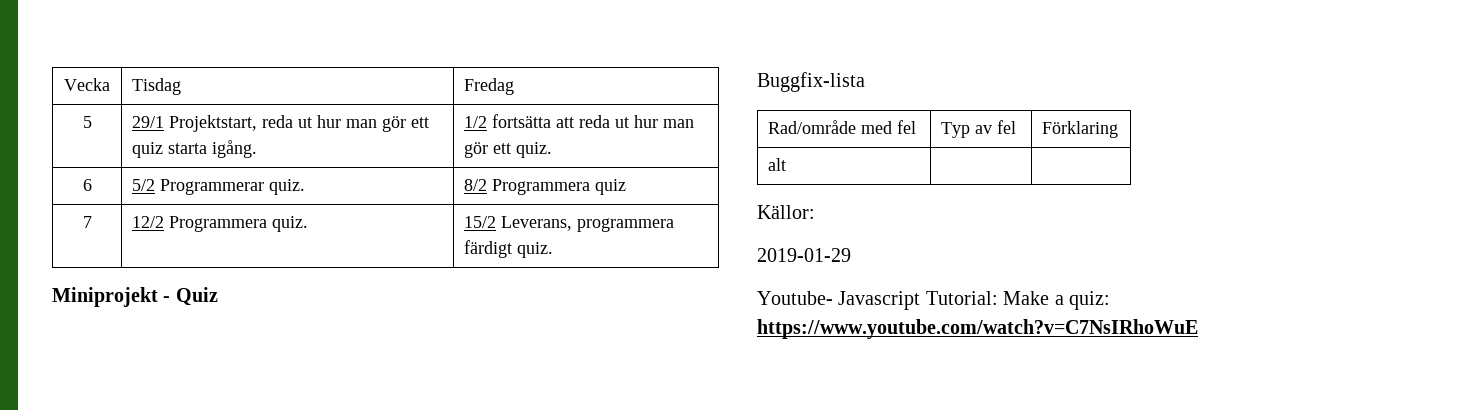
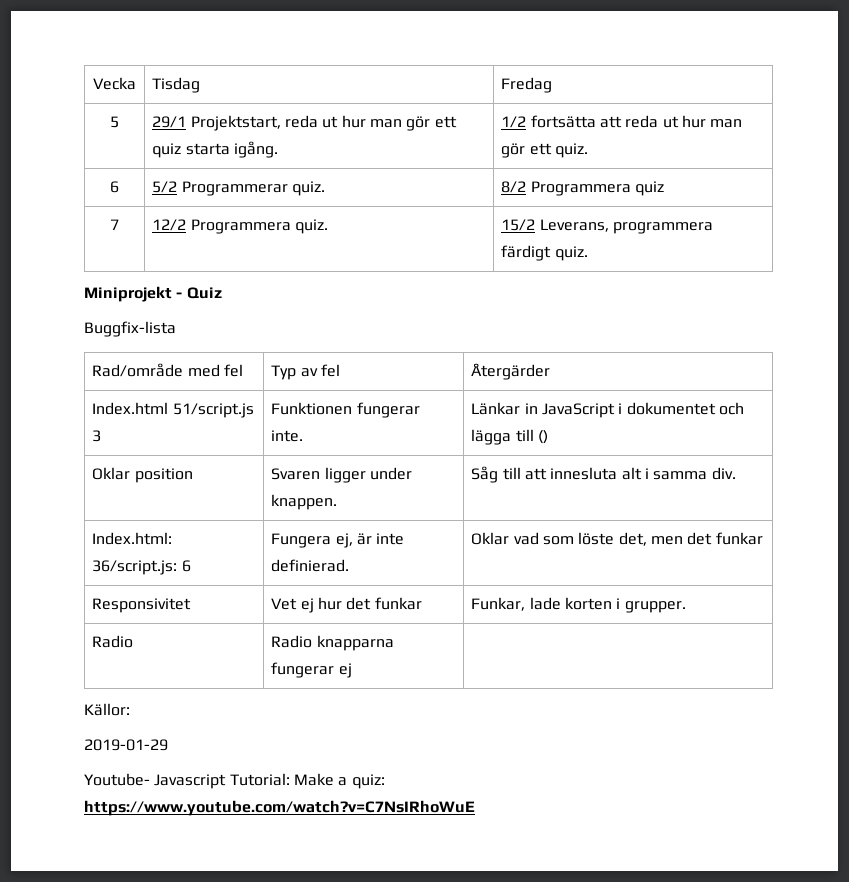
[1042,121,1119,138] [768,158,787,171] Förklaring // alt | -> [471,363,551,380] [92,402,254,418] [92,430,102,442] [271,402,420,418] [271,430,304,442] [471,402,744,418] [471,429,548,445] [92,467,193,483] [271,467,412,483] [271,494,338,510] [471,466,736,483] [92,532,173,545] [92,560,191,575] [271,533,405,548] [271,559,350,572] [471,532,763,546] [92,598,192,613] [271,597,422,613] [471,597,686,613] [92,635,134,648] [271,635,394,651] [271,662,352,678] Återgärder // Index.html 51/script.js 3 | Funktionen fungerar inte. | Länkar in JavaScript i dokumentet och lägga till () // Oklar position | Svaren ligger under knappen. | Såg till att innesluta alt i samma div. // Index.html: 36/script.js: 6 | Fungera ej, är inte definierad. | Oklar vad som löste det, men det funkar // Responsivitet | Vet ej hur det funkar | Funkar, lade korten i grupper. // Radio | Radio knapparna fungerar ej

